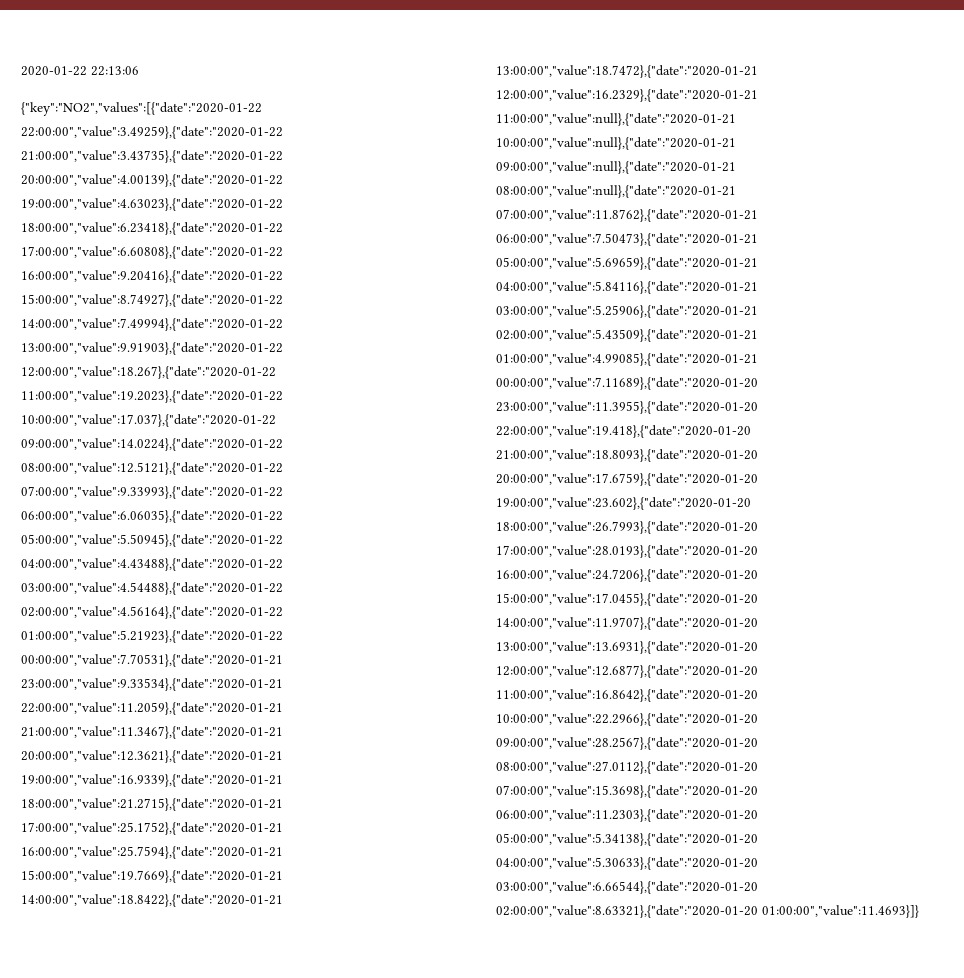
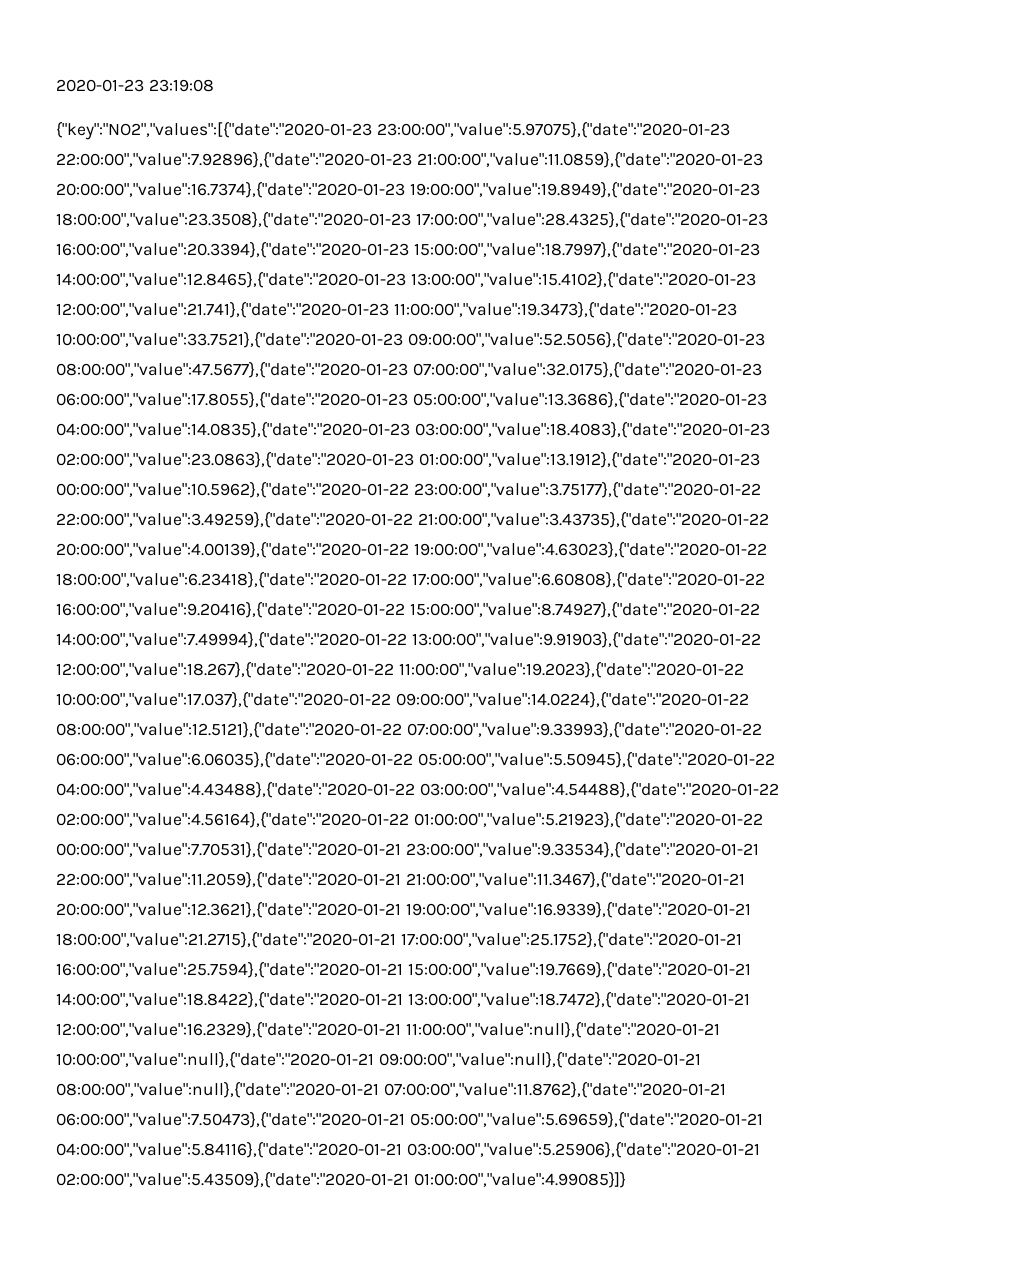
[21,66,139,76] [21,102,262,116] 2020-01-22 22:13:06 // {"key":"NO2","values":[{"date":"2020-01-22 -> [56,79,214,92] [56,121,730,140] [56,151,763,168] [56,181,760,198] [56,211,768,228] [56,241,760,258] [56,271,756,288] [56,301,737,318] [56,331,765,348] [56,361,762,378] [56,391,767,408] [56,421,770,438] [56,451,760,468] [56,481,761,498] 2020-01-23 23:19:08 // {"key":"NO2","values":[{"date":"2020-01-23 23:00:00","value":5.97075},{"date":"2020-01-23 22:00:00","value":7.92896},{"date":"2020-01-23 21:00:00","value":11.0859},{"date":"2020-01-23 20:00:00","value":16.7374},{"date":"2020-01-23 19:00:00","value":19.8949},{"date":"2020-01-23 18:00:00","value":23.3508},{"date":"2020-01-23 17:00:00","value":28.4325},{"date":"2020-01-23 16:00:00","value":20.3394},{"date":"2020-01-23 15:00:00","value":18.7997},{"date":"2020-01-23 14:00:00","value":12.8465},{"date":"2020-01-23 13:00:00","value":15.4102},{"date":"2020-01-23 12:00:00","value":21.741},{"date":"2020-01-23 11:00:00","value":19.3473},{"date":"2020-01-23 10:00:00","value":33.7521},{"date":"2020-01-23 09:00:00","value":52.5056},{"date":"2020-01-23 08:00:00","value":47.5677},{"date":"2020-01-23 07:00:00","value":32.0175},{"date":"2020-01-23 06:00:00","value":17.8055},{"date":"2020-01-23 05:00:00","value":13.3686},{"date":"2020-01-23 04:00:00","value":14.0835},{"date":"2020-01-23 03:00:00","value":18.4083},{"date":"2020-01-23 02:00:00","value":23.0863},{"date":"2020-01-23 01:00:00","value":13.1912},{"date":"2020-01-23 00:00:00","value":10.5962},{"date":"2020-01-22 23:00:00","value":3.75177},{"date":"2020-01-22
[496,353,758,366] [496,377,758,390] [496,401,758,414] [496,425,751,438] [496,449,758,462] [496,473,758,486] [496,497,751,510] [496,521,758,534] [496,545,758,558] [496,569,758,582] [496,593,758,606] [496,617,758,630] [496,641,758,654] [496,665,758,678] [496,689,758,702] [496,713,758,726] [496,737,758,750] [496,761,758,774] [496,785,758,798] [496,809,758,822] [496,833,758,846] [496,857,758,870] [496,881,758,894] [496,905,919,918] 01:00:00","value":4.99085},{"date":"2020-01-21 00:00:00","value":7.11689},{"date":"2020-01-20 23:00:00","value":11.3955},{"date":"2020-01-20 22:00:00","value":19.418},{"date":"2020-01-20 21:00:00","value":18.8093},{"date":"2020-01-20 20:00:00","value":17.6759},{"date":"2020-01-20 19:00:00","value":23.602},{"date":"2020-01-20 18:00:00","value":26.7993},{"date":"2020-01-20 17:00:00","value":28.0193},{"date":"2020-01-20 16:00:00","value":24.7206},{"date":"2020-01-20 15:00:00","value":17.0455},{"date":"2020-01-20 14:00:00","value":11.9707},{"date":"2020-01-20 13:00:00","value":13.6931},{"date":"2020-01-20 12:00:00","value":12.6877},{"date":"2020-01-20 11:00:00","value":16.8642},{"date":"2020-01-20 10:00:00","value":22.2966},{"date":"2020-01-20 09:00:00","value":28.2567},{"date":"2020-01-20 08:00:00","value":27.0112},{"date":"2020-01-20 07:00:00","value":15.3698},{"date":"2020-01-20 06:00:00","value":11.2303},{"date":"2020-01-20 05:00:00","value":5.34138},{"date":"2020-01-20 04:00:00","value":5.30633},{"date":"2020-01-20 03:00:00","value":6.66544},{"date":"2020-01-20 02:00:00","value":8.63321},{"date":"2020-01-20 01:00:00","value":11.4693}]} -> [413,1171,626,1188] 01:00:00","value":4.99085}]}

